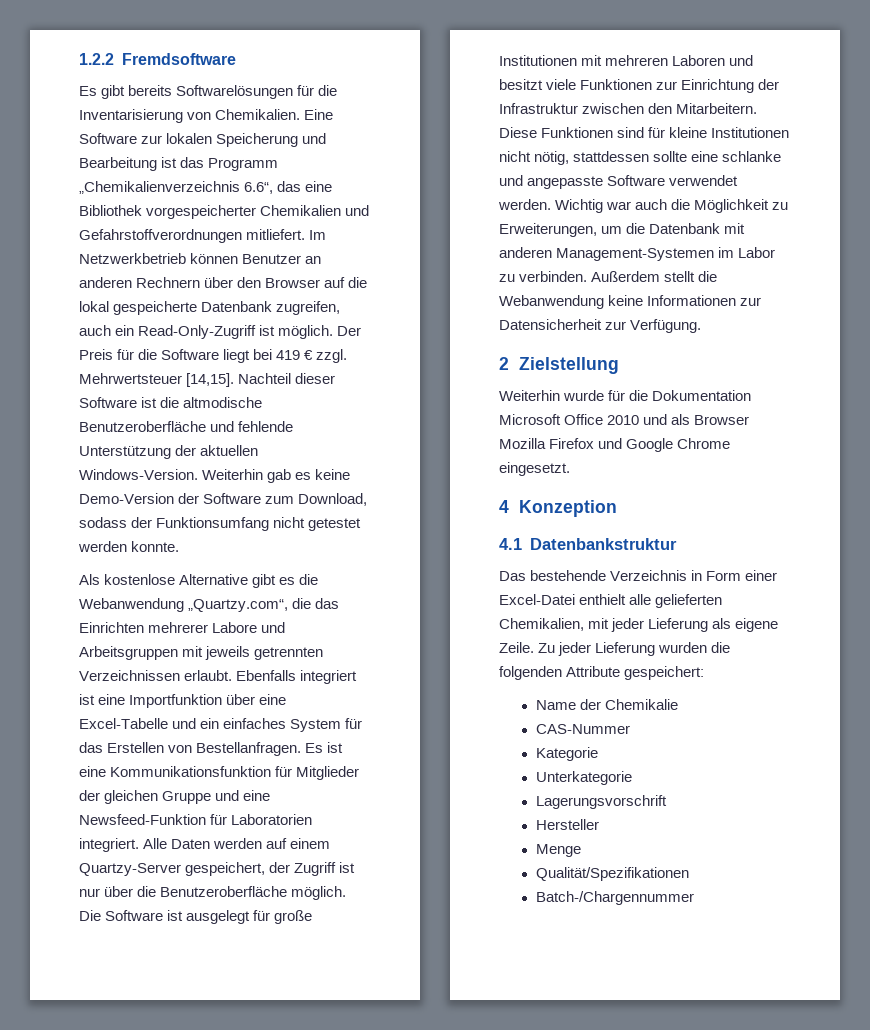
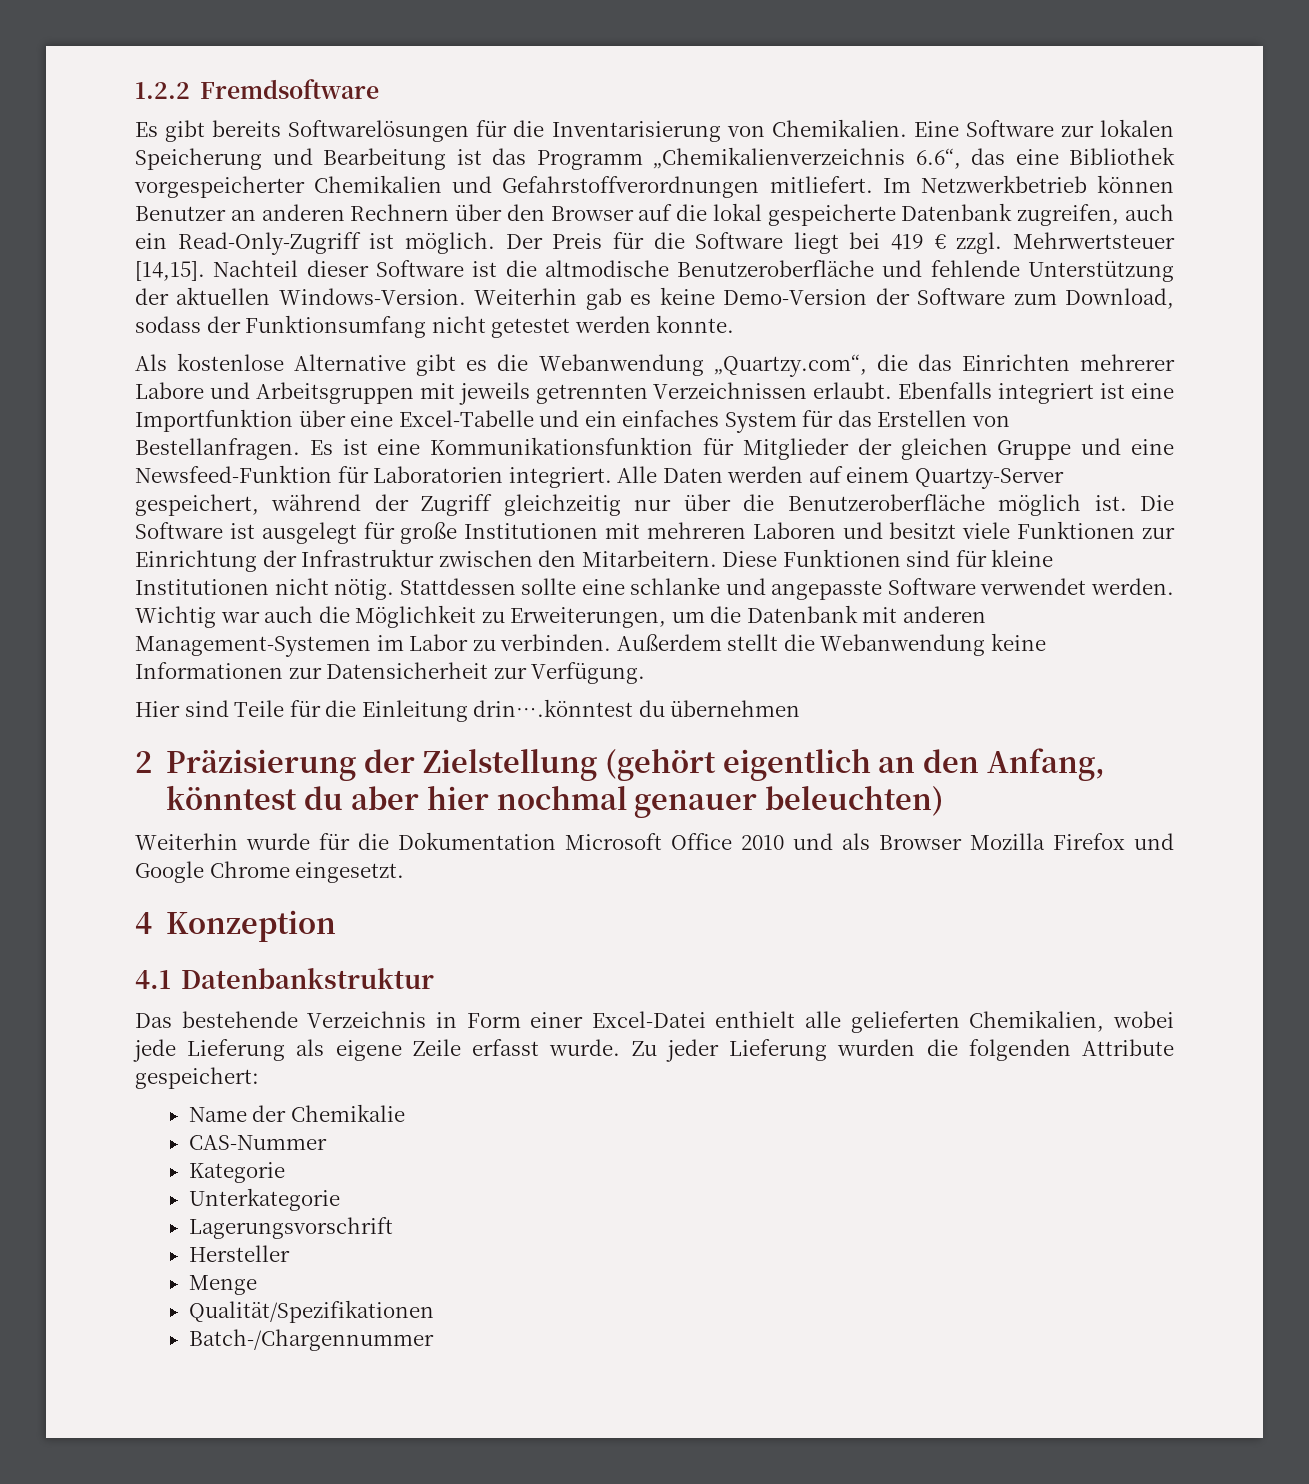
(266, 869) none -> [271,494,362,511] während
[339,862,356,873] ist -> [503,494,621,516] gleichzeitig
[291,886,347,900] möglich. -> [998,494,1127,516] möglich ist.
[534,151,650,165] nötig, stattdessen -> [334,578,516,600] nötig. Stattdessen
(702, 326) none -> [135,699,801,722] // Hier sind Teile für die Einleitung drin….könntest du übernehmen
(509, 363) none -> [166,749,416,781] Präzisierung der
(620, 365) none -> [604,748,1106,781] [166,785,945,818] (gehört eigentlich an den Anfang, könntest du aber hier nochmal genauer beleuchten)
[588,618,645,632] mit jeder -> [1113,1011,1174,1028] [133,1039,176,1062] wobei jede
[499,642,534,653] Zeile. -> [412,1039,621,1056] Zeile erfasst wurde.

